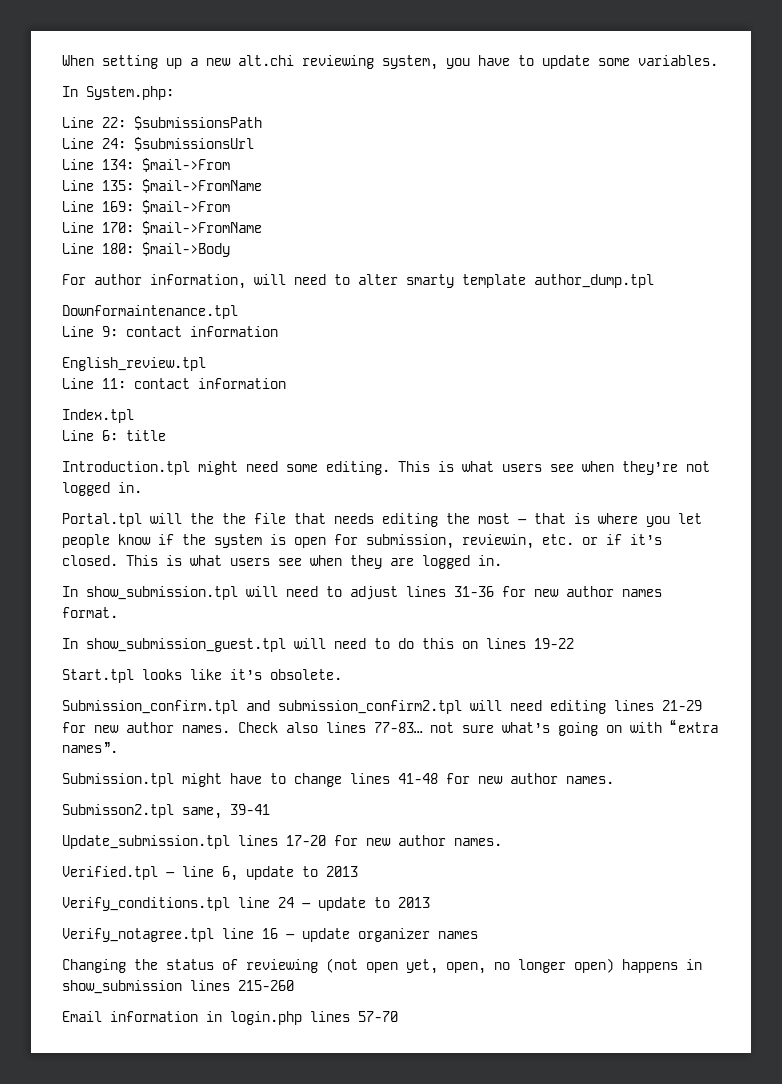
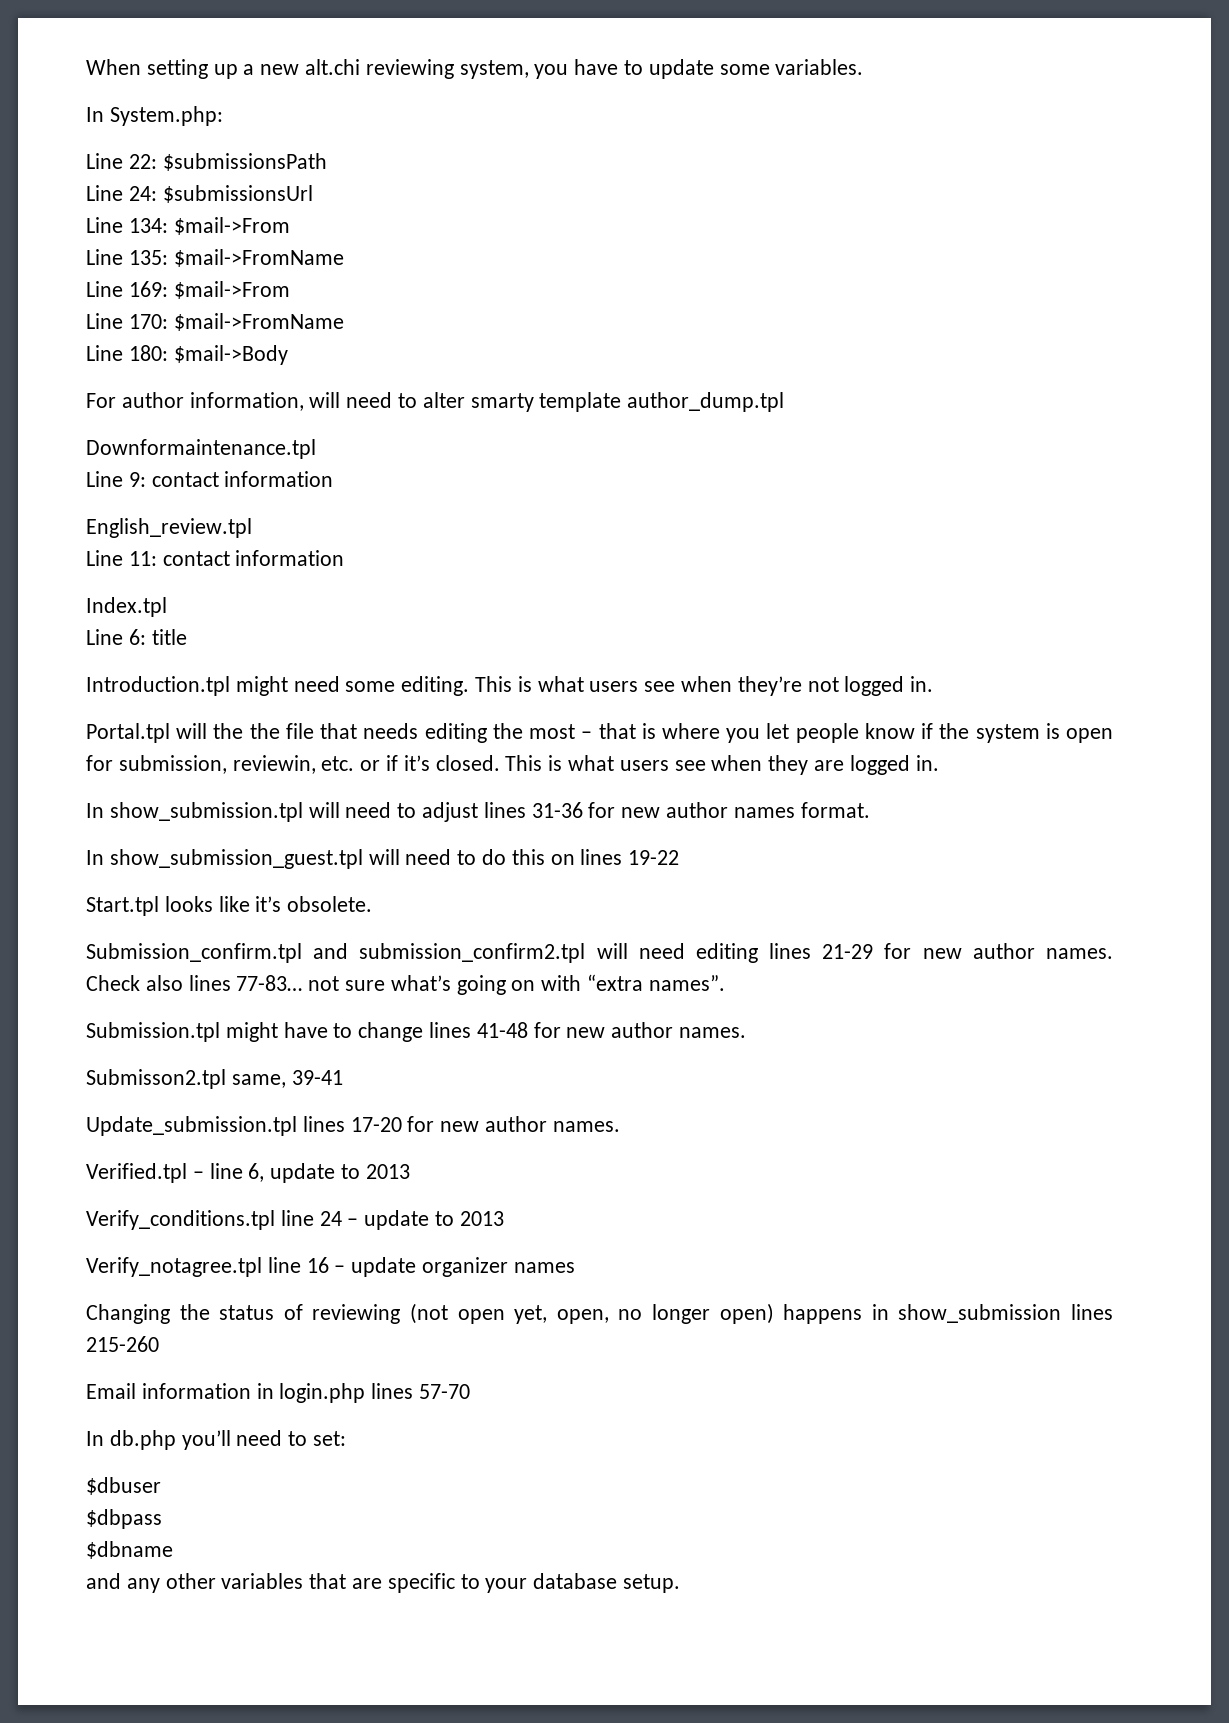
(398, 1016) none -> [86,1430,347,1450] [86,1477,161,1495] [86,1509,162,1529] [86,1541,173,1559] [86,1573,681,1593] // In db.php you’ll need to set: // $dbuser // $dbpass // $dbname // and any other variables that are specific to your database setup.

